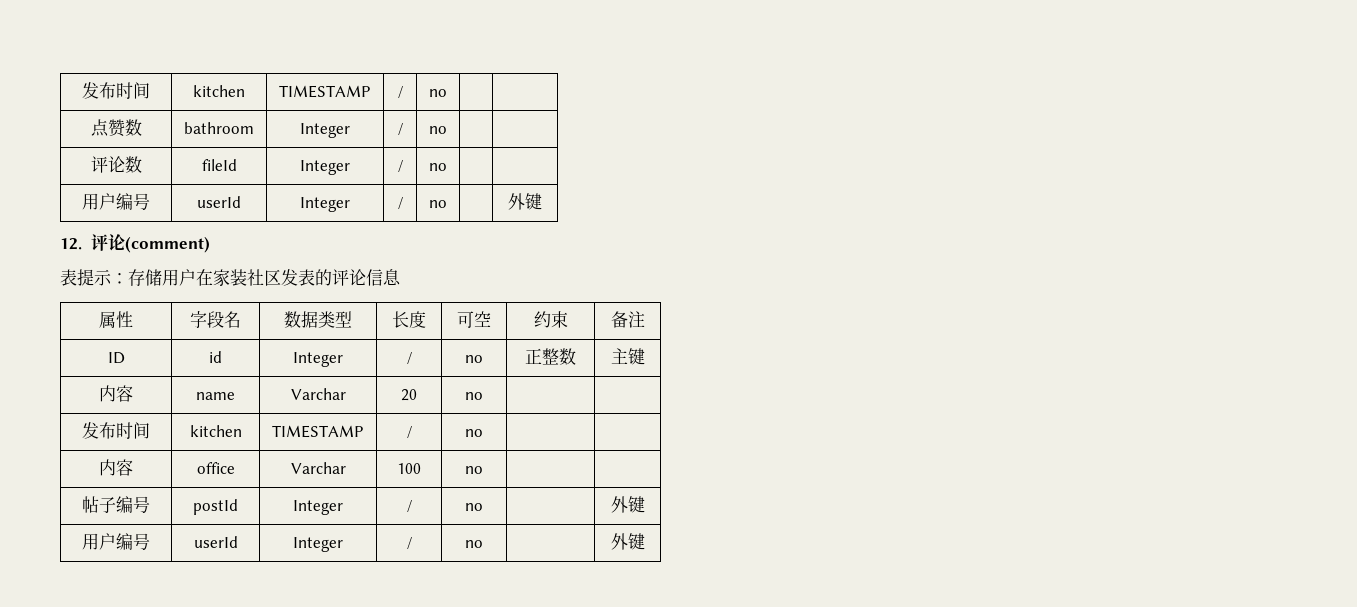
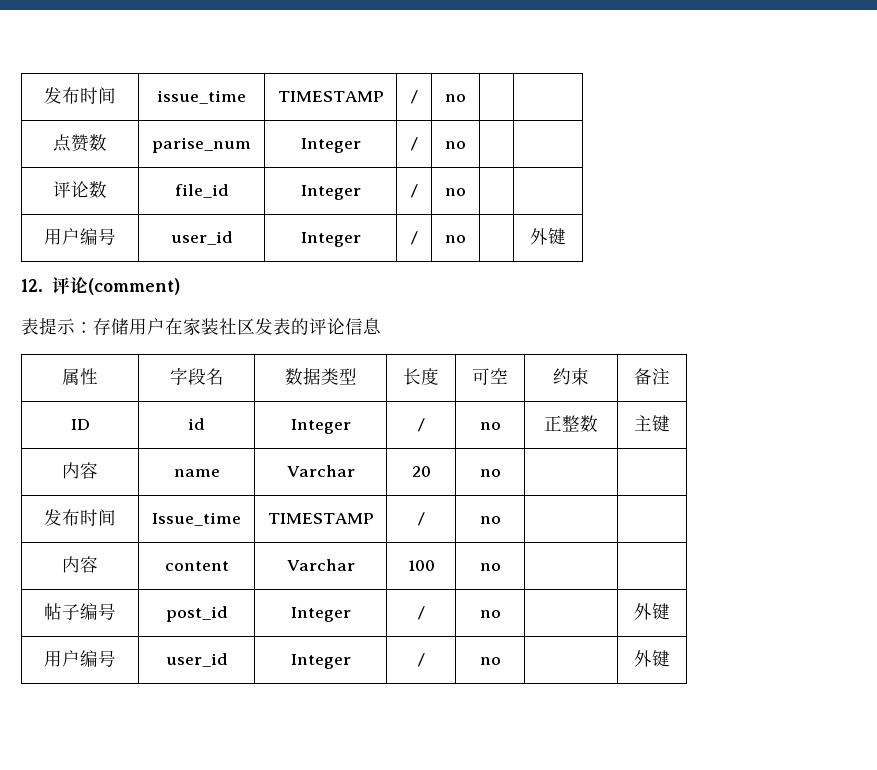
[82,82,150,99] [193,85,245,97] 发布时间 | kitchen -> [44,87,116,104] [157,90,246,104] 发布时间 | issue_time
[184,122,254,134] bathroom -> [152,137,251,153] parise_num
[201,159,237,171] fileId -> [174,184,229,198] file_id
[197,196,241,208] userId -> [170,231,233,245] user_id
[189,425,242,437] kitchen -> [152,512,241,526] Issue_time
[196,462,235,474] office -> [164,561,229,571] content
[193,499,238,515] postId -> [165,606,228,622] post_id
[193,536,238,548] userId -> [165,653,228,667] user_id

